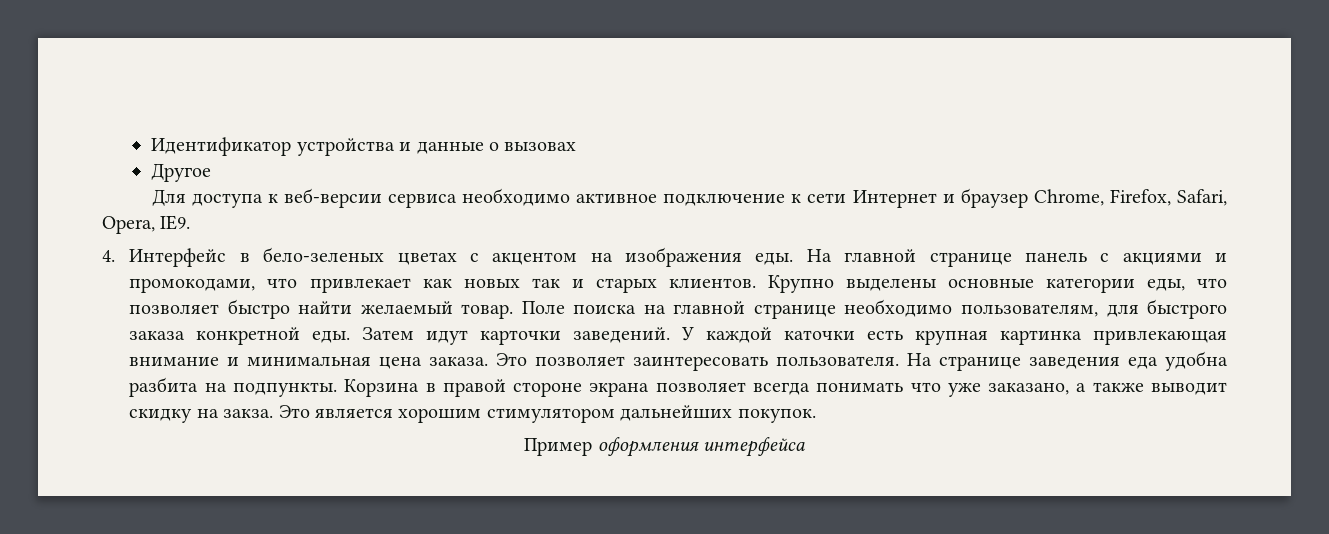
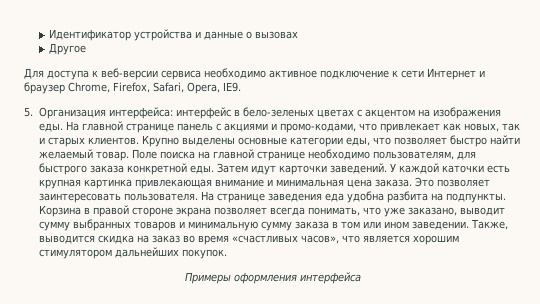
[102,248,227,267] 4. Интерфейс -> [24,107,231,119] 5. Организация интерфейса: интерфейс
[129,278,256,293] промокодами, -> [279,123,356,133] промо-кодами,
[463,279,520,288] новых -> [463,123,499,132] новых,
[816,382,904,392] понимать -> [307,207,360,216] понимать,
[1076,382,1227,395] [129,405,310,423] а также выводит скидку на закза. Это -> [459,207,505,216] [38,219,508,231] [38,235,360,245] выводит сумму выбранных товаров и минимальную сумму заказа в том или ином заведении. Также, выводится скидка на заказ во время «счастливых часов», что
[524,438,593,456] Пример -> [184,272,231,284] Примеры

